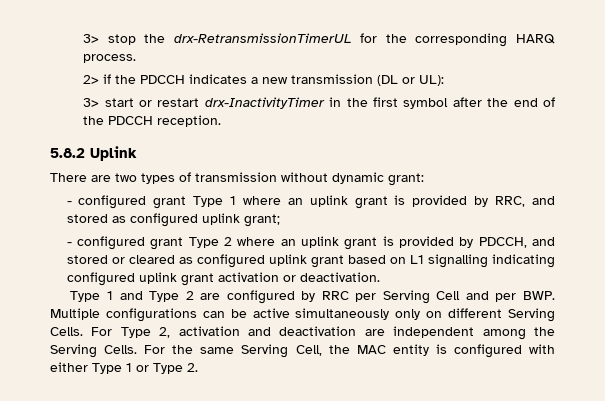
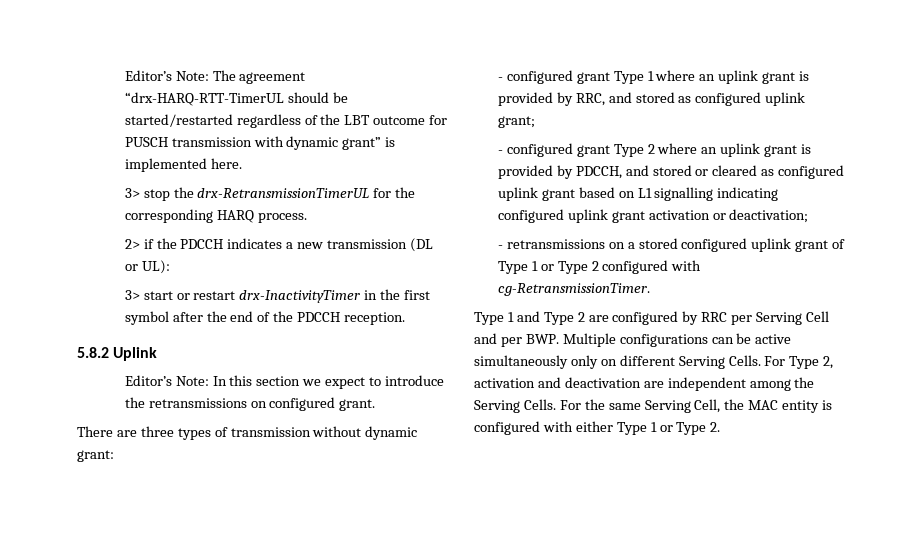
(83, 38) none -> [124,70,306,84] [124,92,348,106] [124,114,448,128] [124,136,396,150] [124,158,242,172] Editor’s Note: The agreement “drx-HARQ-RTT-TimerUL should be started/restarted regardless of the LBT outcome for PUSCH transmission with dynamic grant” is implemented here. //
(137, 153) none -> [124,375,445,389] [124,397,376,411] // Editor’s Note: In this section we expect to introduce the retransmissions on configured grant.
[115,173,137,182] two -> [140,426,174,437] three
[299,272,380,282] deactivation. -> [729,209,809,223] [497,238,846,252] [497,260,702,274] [497,283,650,296] deactivation; // - retransmissions on a stored configured uplink grant of Type 1 or Type 2 configured with cg-RetransmissionTimer.

